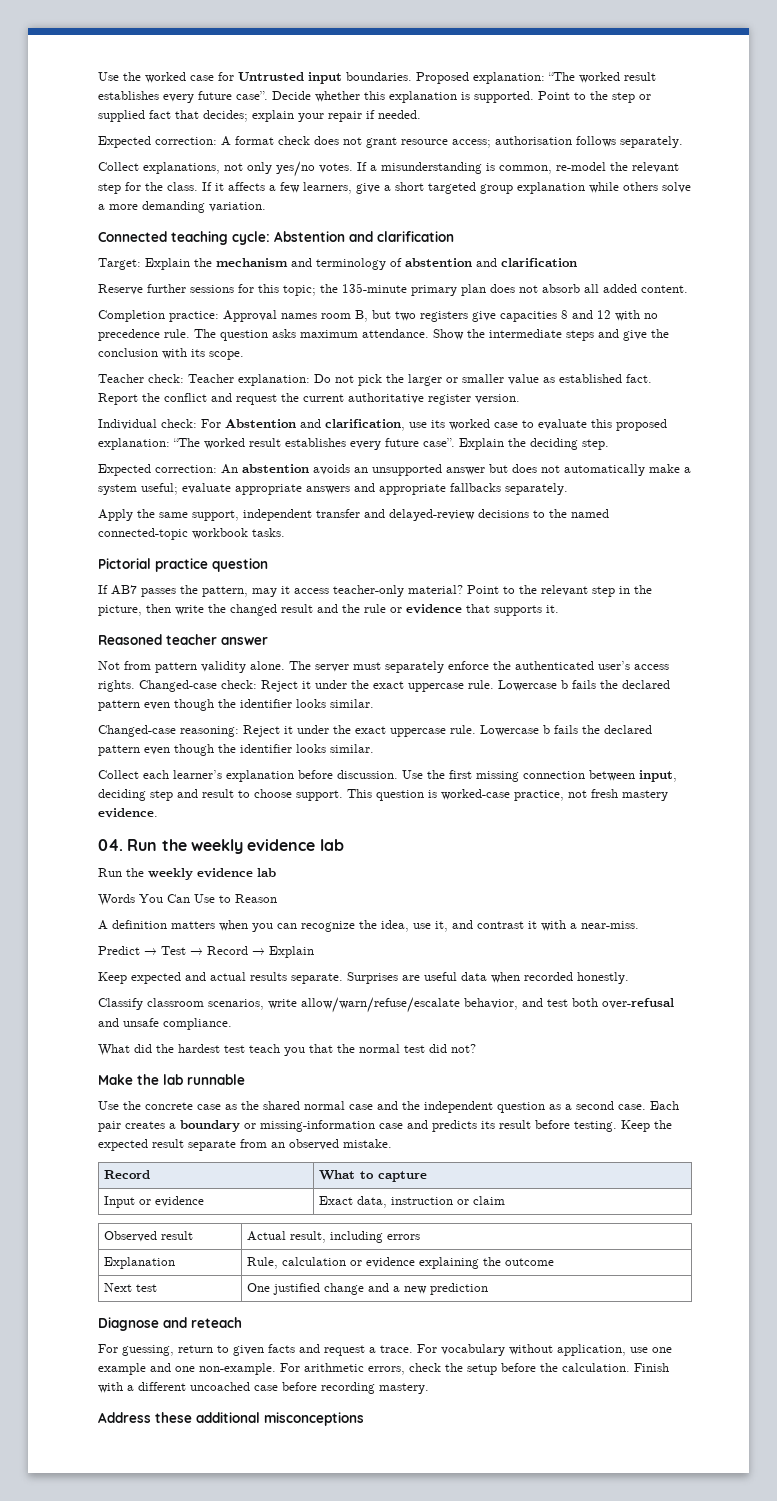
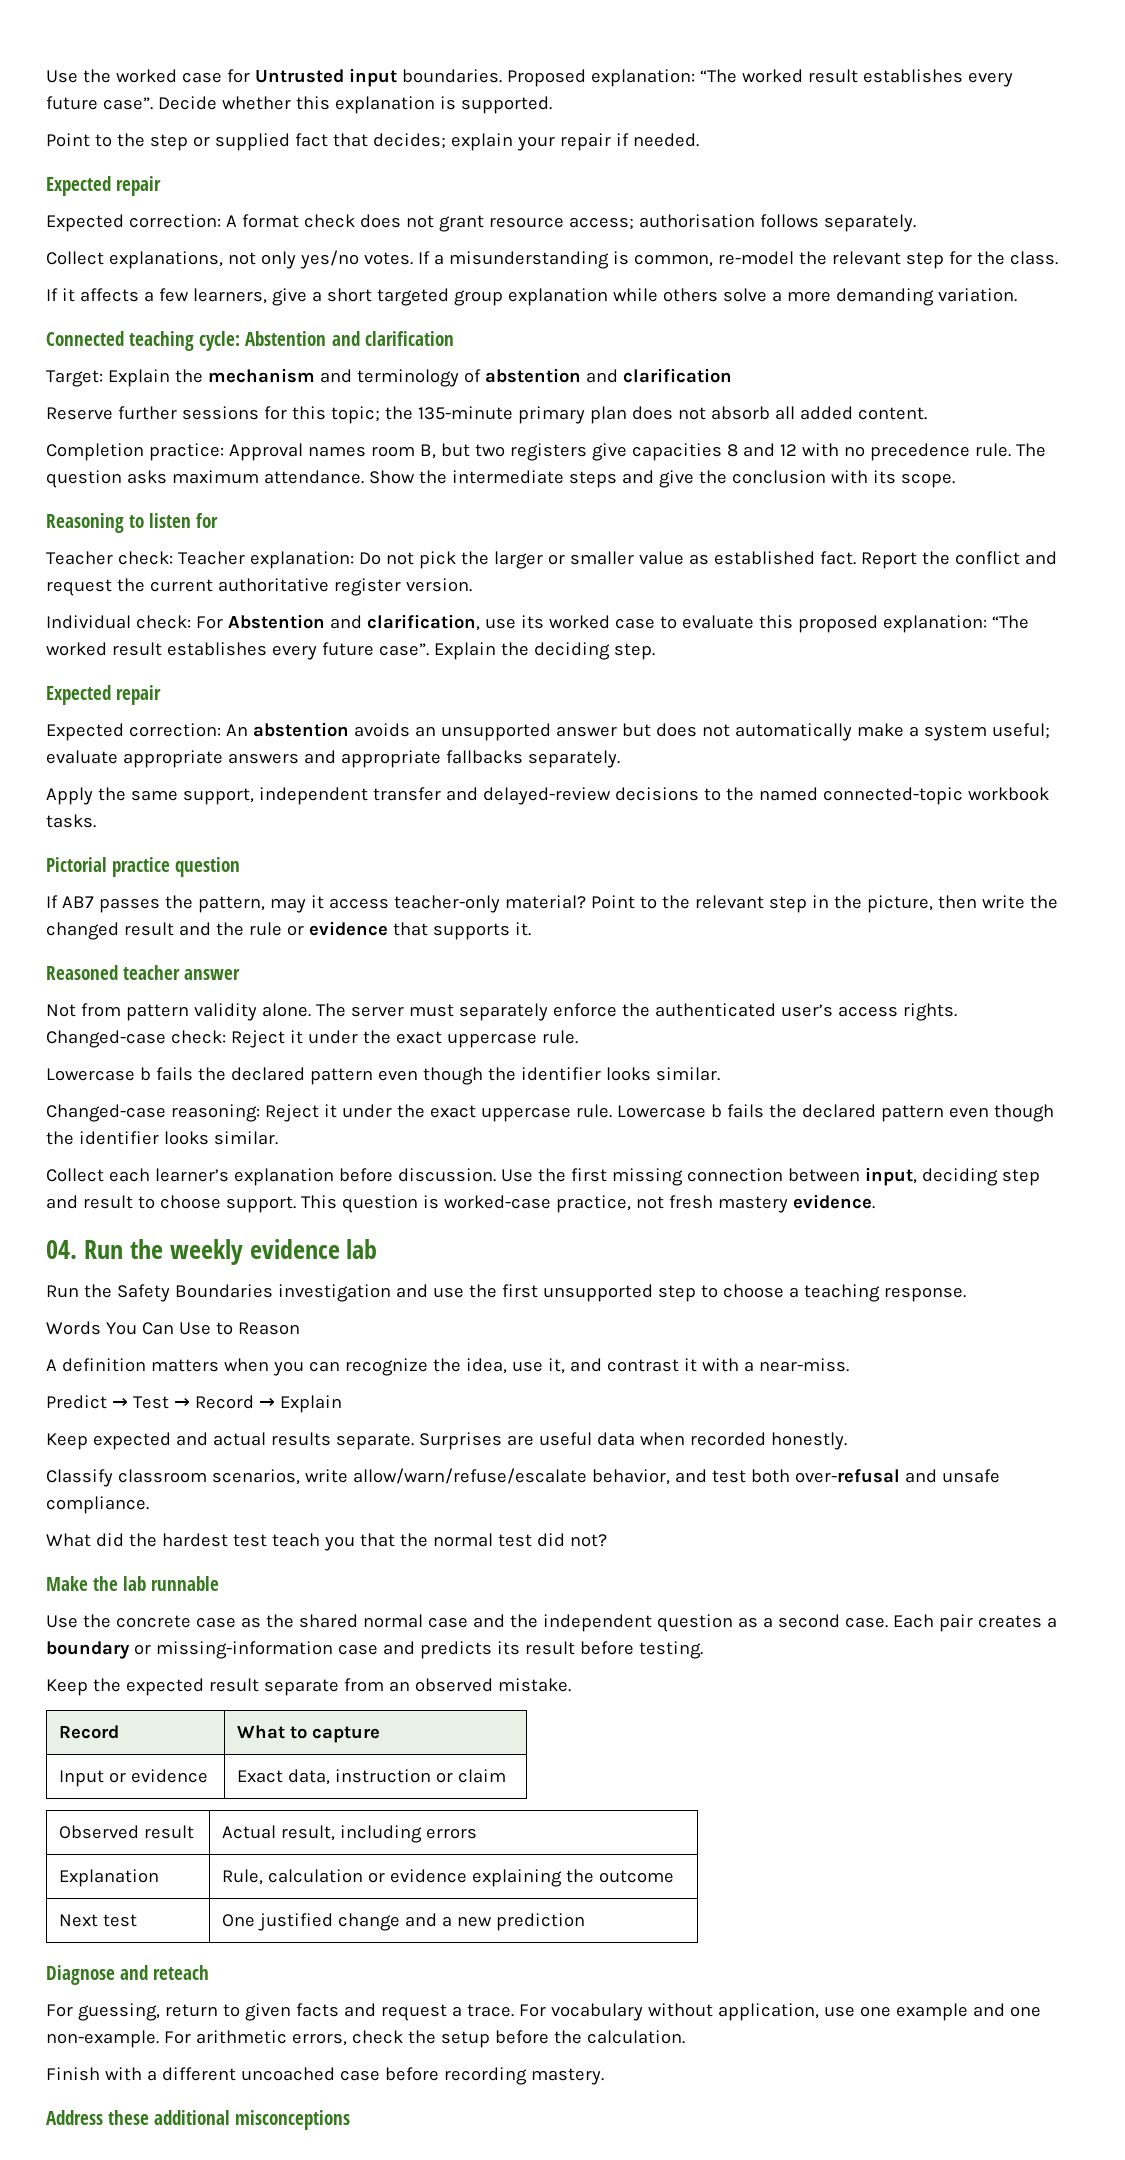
(534, 97) none -> (552, 105) //
(421, 114) none -> [46,176,162,196] // Expected repair
(198, 186) none -> (1058, 258) //
(244, 355) none -> [46,513,219,533] // Reasoning to listen for
(609, 444) none -> [46,685,162,705] // Expected repair
(494, 684) none -> (578, 1037) //
[148,868,276,880] weekly evidence lab -> [116,1284,966,1302] Safety Boundaries investigation and use the first unsupported step to choose a teaching response.
(617, 1126) none -> (703, 1650) //
(630, 1367) none -> (685, 2037) //

